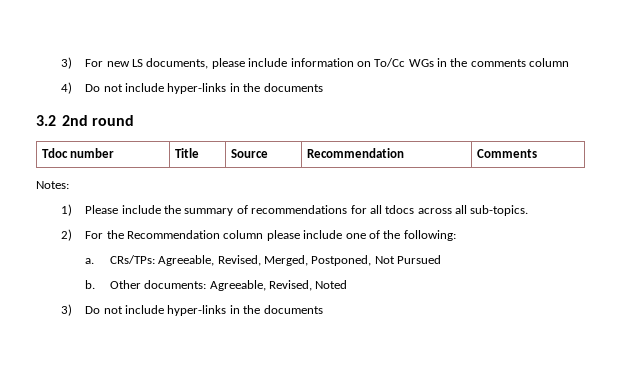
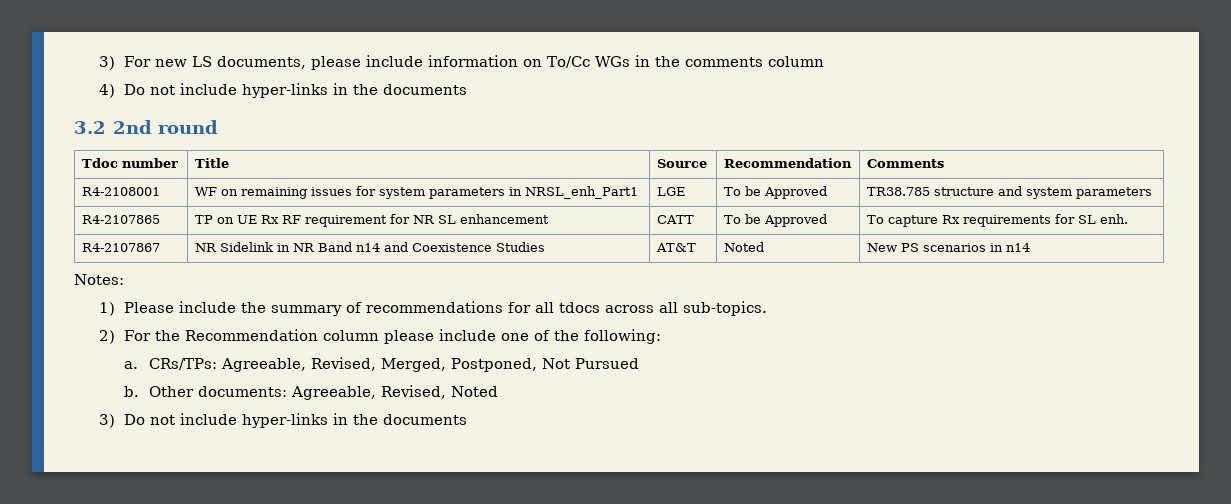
(537, 153) none -> [81,187,160,196] [194,186,638,199] [656,187,685,196] [723,186,827,199] [866,186,1152,199] [81,215,160,224] [194,214,549,227] [656,215,694,224] [723,214,827,227] [866,214,1128,227] [81,243,160,252] [194,242,545,252] [655,243,696,252] [723,242,764,252] [866,243,1030,252] // R4-2108001 | WF on remaining issues for system parameters in NRSL_enh_Part1 | LGE | To be Approved | TR38.785 structure and system parameters // R4-2107865 | TP on UE Rx RF requirement for NR SL enhancement | CATT | To be Approved | To capture Rx requirements for SL enh. // R4-2107867 | NR Sidelink in NR Band n14 and Coexistence Studies | AT&T | Noted | New PS scenarios in n14

